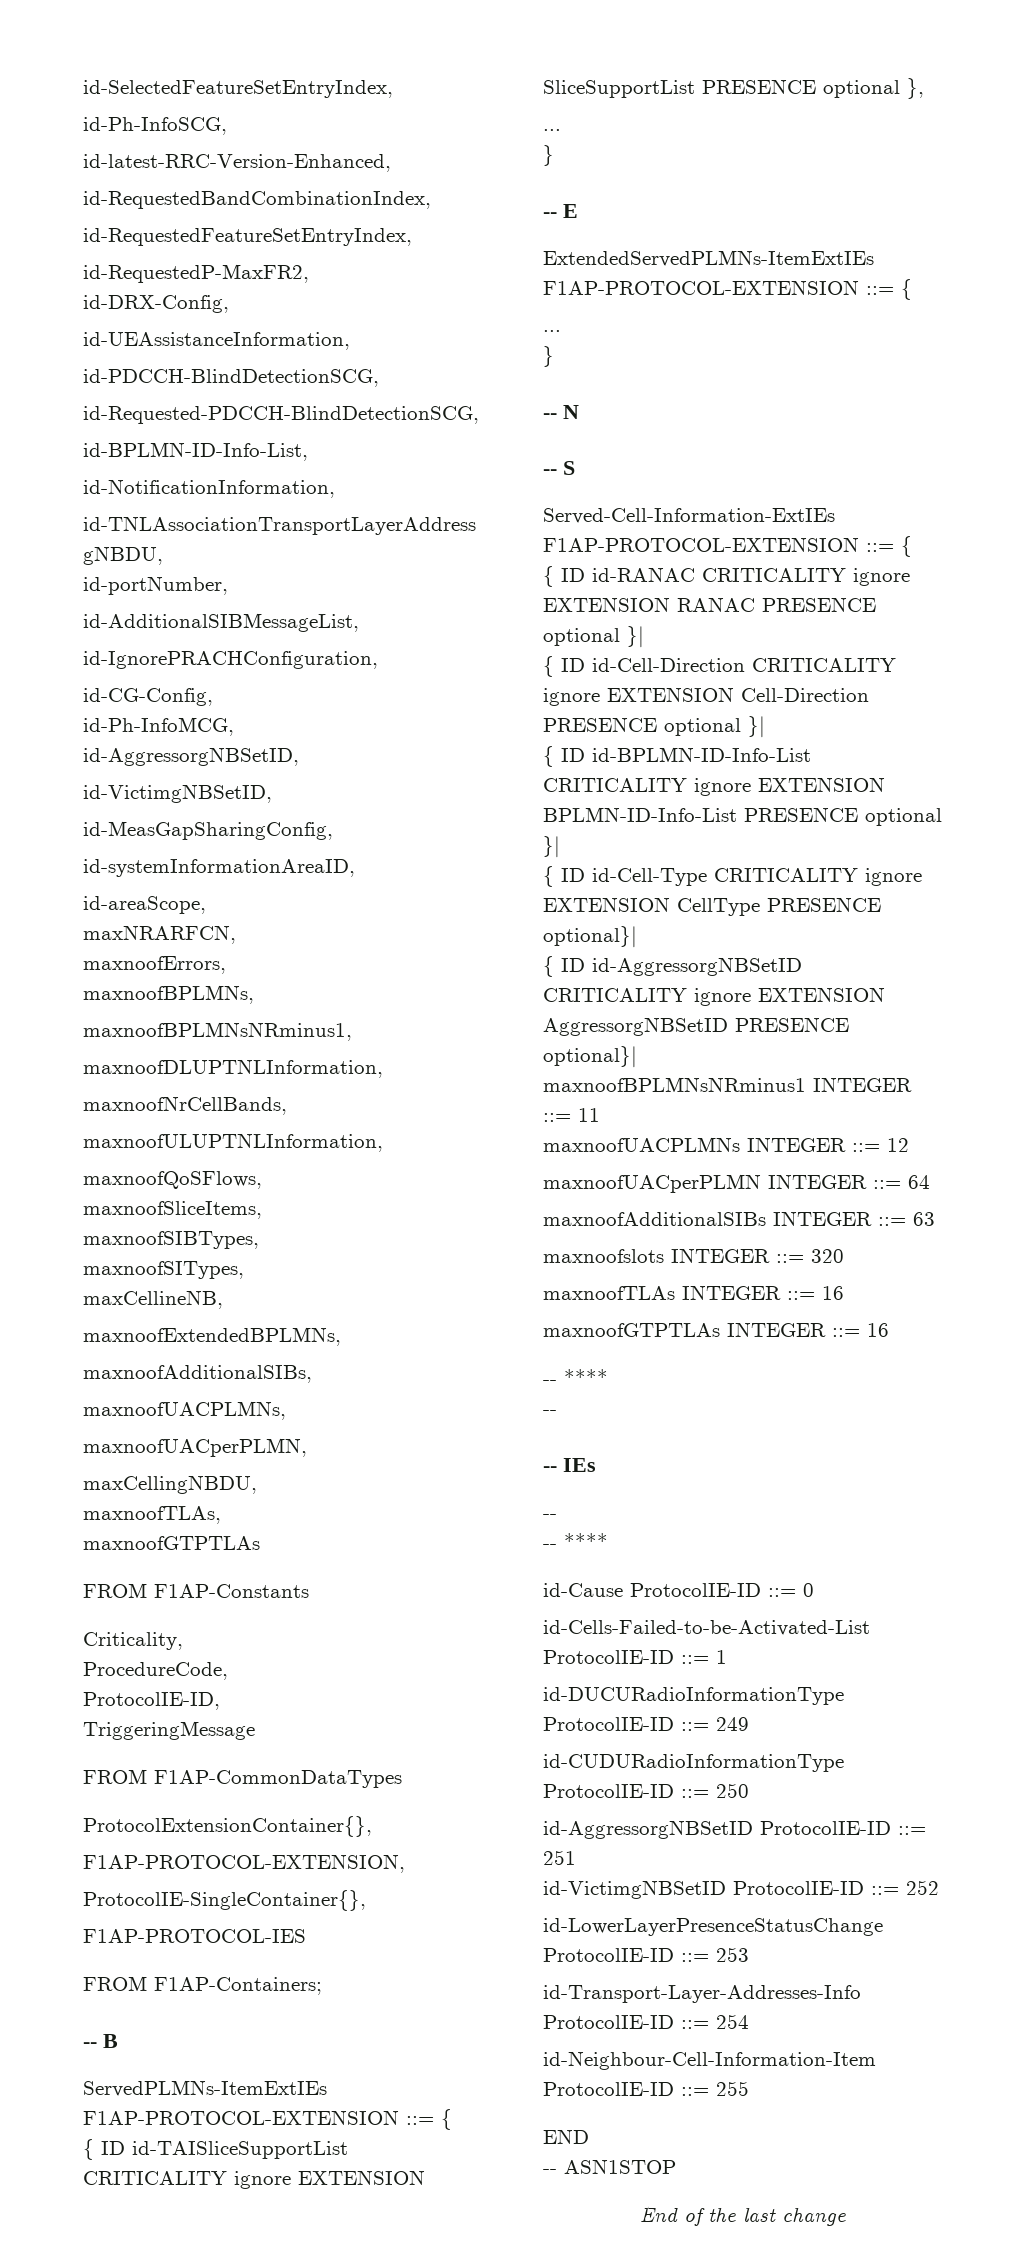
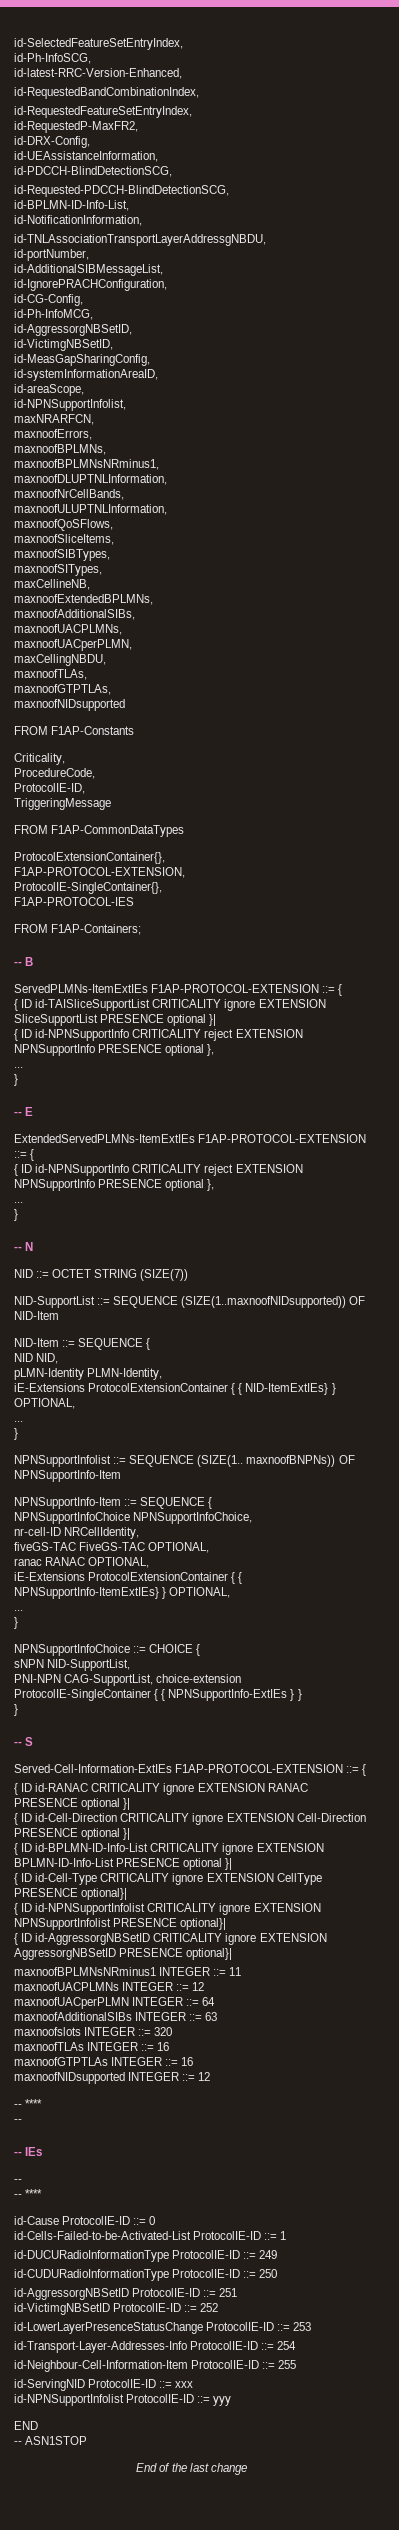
(206, 905) none -> [14,399,126,411] // id-NPNSupportInfolist,
[83,1536,260,1550] maxnoofGTPTLAs -> [14,684,111,695] [14,699,125,711] maxnoofGTPTLAs, // maxnoofNIDsupported
(900, 89) none -> [209,1014,217,1026] [14,1029,303,1041] [14,1044,205,1056] }| // { ID id-NPNSupportInfo CRITICALITY reject EXTENSION NPNSupportInfo PRESENCE optional
[543,330,561,332] [543,346,554,367] [543,405,579,419] ... // } // -- N -> [14,1164,303,1176] [14,1179,215,1191] [14,1202,23,1203] [14,1209,18,1221] [14,1242,34,1251] [14,1269,189,1281] [14,1296,366,1308] [14,1311,59,1320] [14,1338,151,1350] [14,1353,59,1364] [14,1368,163,1380] [14,1383,336,1395] [14,1398,75,1409] [14,1421,23,1422] [14,1428,18,1440] [14,1455,355,1467] [14,1470,121,1482] [14,1497,213,1509] [14,1512,253,1524] [14,1527,140,1539] [14,1542,210,1553] [14,1557,150,1568] [14,1572,243,1584] [14,1587,231,1599] [14,1610,23,1611] [14,1617,18,1629] [14,1644,201,1656] [14,1659,131,1671] [14,1674,242,1686] [14,1689,302,1701] [14,1704,18,1716] { ID id-NPNSupportInfo CRITICALITY reject EXTENSION NPNSupportInfo PRESENCE optional }, // ... // } // -- N // NID ::= OCTET STRING (SIZE(7)) // NID-SupportList ::= SEQUENCE (SIZE(1..maxnoofNIDsupported)) OF NID-Item // NID-Item ::= SEQUENCE { // NID NID, // pLMN-Identity PLMN-Identity, // iE-Extensions ProtocolExtensionContainer { { NID-ItemExtIEs} } OPTIONAL, // ... // } // NPNSupportInfolist ::= SEQUENCE (SIZE(1.. maxnoofBNPNs)) OF NPNSupportInfo-Item // NPNSupportInfo-Item ::= SEQUENCE { // NPNSupportInfoChoice NPNSupportInfoChoice, // nr-cell-ID NRCellIdentity, // fiveGS-TAC FiveGS-TAC OPTIONAL, // ranac RANAC OPTIONAL, // iE-Extensions ProtocolExtensionContainer { { NPNSupportInfo-ItemExtIEs} } OPTIONAL, // ... // } // NPNSupportInfoChoice ::= CHOICE { // sNPN NID-SupportList, // PNI-NPN CAG-SupportList, choice-extension ProtocolIE-SingleContainer { { NPNSupportInfo-ExtIEs } } // }
(637, 937) none -> [14,1903,321,1915] [14,1918,227,1930] // { ID id-NPNSupportInfolist CRITICALITY ignore EXTENSION NPNSupportInfolist PRESENCE optional}|
(889, 1330) none -> [14,2072,211,2084] // maxnoofNIDsupported INTEGER ::= 12
(749, 2088) none -> [14,2379,194,2391] [14,2394,232,2406] // id-ServingNID ProtocolIE-ID ::= xxx // id-NPNSupportInfolist ProtocolIE-ID ::= yyy

